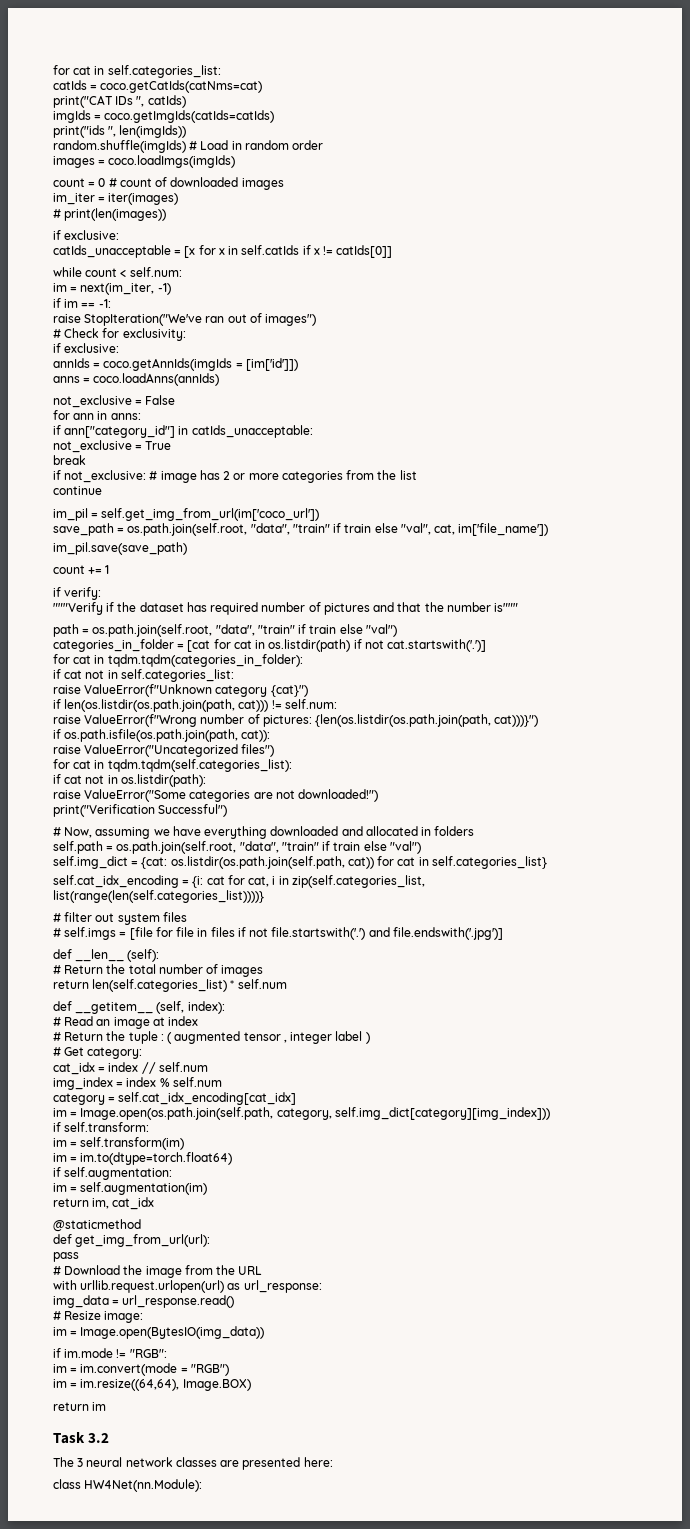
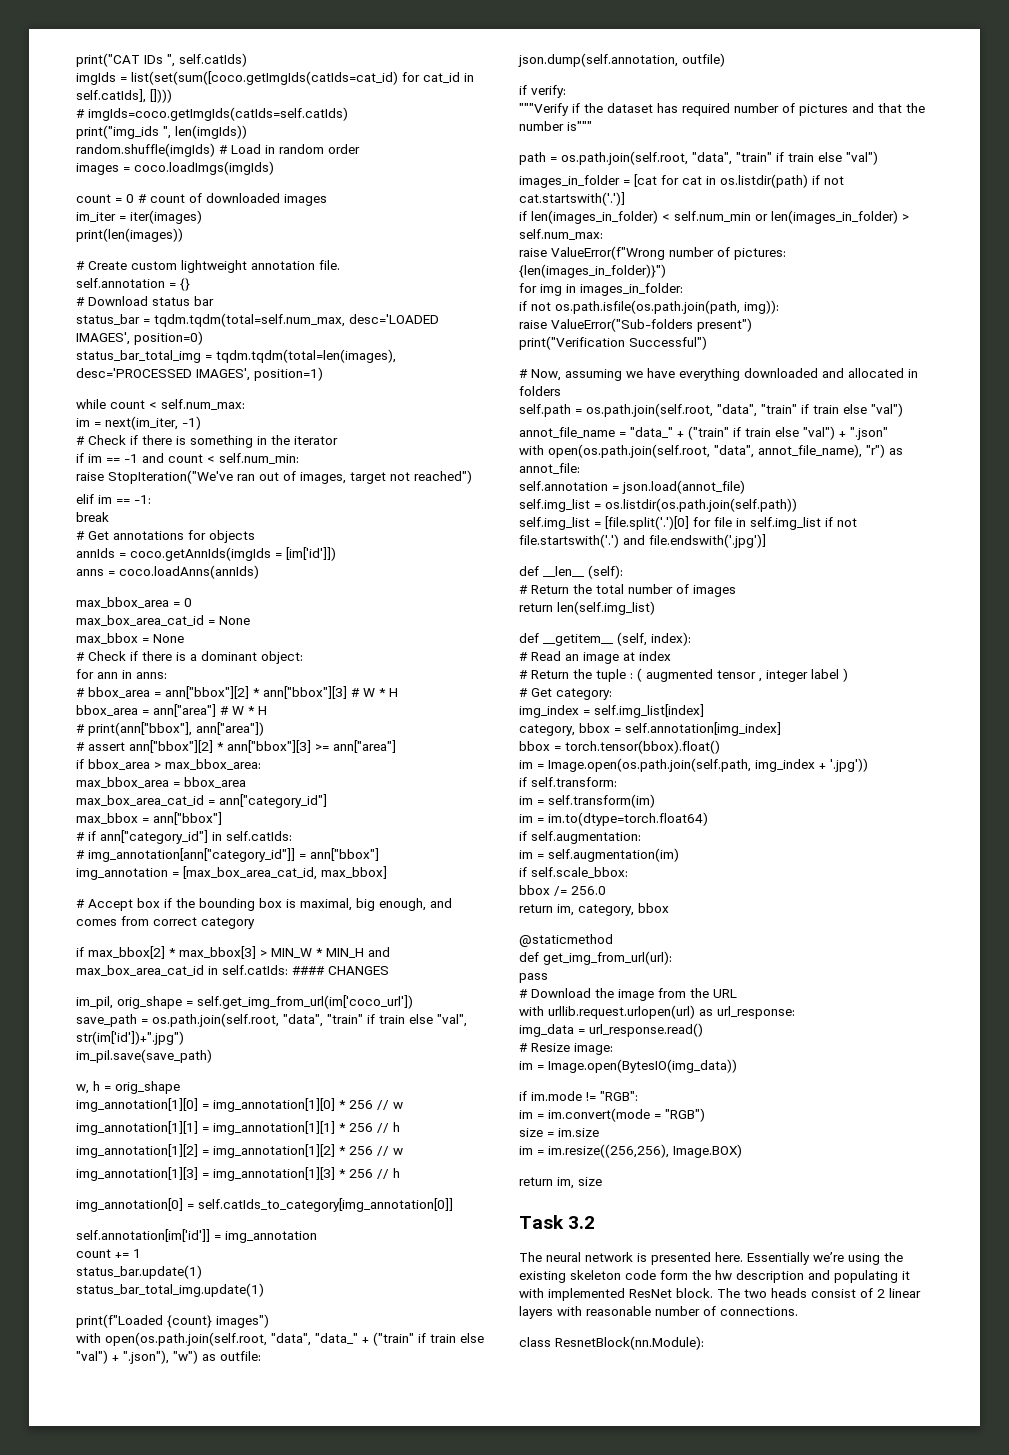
[53,65,221,78] [53,80,263,93] for cat in self.categories_list: // catIds = coco.getCatIds(catNms=cat) // -> (76, 60) none
[147,95,186,108] catIds) -> [179,53,247,67] self.catIds)
[104,110,275,123] [53,125,105,138] coco.getImgIds(catIds=catIds) // print("ids -> [131,71,474,85] [76,89,172,103] [76,107,348,121] [76,125,159,139] list(set(sum([coco.getImgIds(catIds=cat_id) for cat_id in self.catIds], []))) // # imgIds=coco.getImgIds(catIds=self.catIds) // print("img_ids
[53,209,61,218] # -> (202, 217) none
[53,230,120,240] [53,245,393,258] if exclusive: // catIds_unacceptable = [x for x in self.catIds if x != catIds[0]] -> [76,260,340,273] [76,278,190,291] [76,296,214,306] [76,313,439,327] [76,331,203,345] [76,349,396,363] [76,367,323,381] # Create custom lightweight annotation file. // self.annotation = {} // # Download status bar // status_bar = tqdm.tqdm(total=self.num_max, desc='LOADED IMAGES', position=0) // status_bar_total_img = tqdm.tqdm(total=len(images), desc='PROCESSED IMAGES', position=1)
[129,267,182,277] self.num: -> [161,399,245,410] self.num_max:
[53,298,111,308] if im == -1: -> [76,435,338,448] [76,453,299,464] # Check if there is something in the iterator // if im == -1 and count < self.num_min:
[265,314,317,326] [53,328,186,341] [53,343,120,353] images") // # Check for exclusivity: // if exclusive: -> [300,470,472,484] [76,494,151,504] [76,512,109,522] [76,530,255,543] images, target not reached") // elif im == -1: // break // # Get annotations for objects
[53,395,176,408] [53,410,141,420] [53,425,313,438] [53,440,172,453] [53,455,86,465] [53,470,417,483] [53,486,102,495] [53,508,88,521] not_exclusive = False // for ann in anns: // if ann["category_id"] in catIds_unacceptable: // not_exclusive = True // break // if not_exclusive: # image has 2 or more categories from the list // continue // im_pil -> [76,597,192,608] [76,615,250,626] [76,633,184,644] [76,651,303,664] [76,669,167,679] [76,686,398,699] [76,704,267,717] [76,722,264,736] [76,740,396,753] [76,759,261,770] [76,777,246,788] [76,794,327,808] [76,812,222,825] [76,830,292,844] [76,848,379,862] [76,866,387,880] [76,898,452,911] [76,916,255,929] [76,946,390,959] [76,965,389,976] [76,996,182,1009] max_bbox_area = 0 // max_box_area_cat_id = None // max_bbox = None // # Check if there is a dominant object: // for ann in anns: // # bbox_area = ann["bbox"][2] * ann["bbox"][3] # W * H // bbox_area = ann["area"] # W * H // # print(ann["bbox"], ann["area"]) // # assert ann["bbox"][2] * ann["bbox"][3] >= ann["area"] // if bbox_area > max_bbox_area: // max_bbox_area = bbox_area // max_box_area_cat_id = ann["category_id"] // max_bbox = ann["bbox"] // # if ann["category_id"] in self.catIds: // # img_annotation[ann["category_id"]] = ann["bbox"] // img_annotation = [max_box_area_cat_id, max_bbox] // # Accept box if the bounding box is maximal, big enough, and comes from correct category // if max_bbox[2] * max_bbox[3] > MIN_W * MIN_H and max_box_area_cat_id in self.catIds: #### CHANGES // im_pil, orig_shape
[434,523,549,536] cat, im['file_name']) -> [76,1031,184,1045] str(im['id'])+".jpg")
[53,565,110,574] count += 1 -> [76,1081,180,1094] [76,1098,403,1112] [76,1121,400,1135] [76,1144,403,1158] [76,1167,400,1181] [76,1198,453,1212] [76,1229,317,1243] [76,1249,141,1258] [76,1265,202,1279] [76,1283,264,1297] [76,1314,269,1328] [76,1332,484,1346] [76,1350,261,1364] [518,53,725,67] w, h = orig_shape // img_annotation[1][0] = img_annotation[1][0] * 256 // w // img_annotation[1][1] = img_annotation[1][1] * 256 // h // img_annotation[1][2] = img_annotation[1][2] * 256 // w // img_annotation[1][3] = img_annotation[1][3] * 256 // h // img_annotation[0] = self.catIds_to_category[img_annotation[0]] // self.annotation[im['id']] = img_annotation // count += 1 // status_bar.update(1) // status_bar_total_img.update(1) // print(f"Loaded {count} images") // with open(os.path.join(self.root, "data", "data_" + ("train" if train else "val") + ".json"), "w") as outfile: // json.dump(self.annotation, outfile)
[53,639,174,652] categories_in_folder -> [519,175,620,188] images_in_folder
[53,654,303,667] [53,669,234,682] [53,684,308,697] [53,699,337,712] for cat in tqdm.tqdm(categories_in_folder): // if cat not in self.categories_list: // raise ValueError(f"Unknown category {cat}") // if len(os.listdir(os.path.join(path, cat))) != self.num: -> [519,210,909,224] [519,229,603,240] if len(images_in_folder) < self.num_min or len(images_in_folder) > self.num_max:
[315,714,539,727] [53,729,271,742] [53,744,275,757] [53,759,292,772] [53,774,206,787] [53,789,379,802] {len(os.listdir(os.path.join(path, cat)))}") // if os.path.isfile(os.path.join(path, cat)): // raise ValueError("Uncategorized files") // for cat in tqdm.tqdm(self.categories_list): // if cat not in os.listdir(path): // raise ValueError("Some categories are not downloaded!") -> [519,264,666,278] [519,283,683,296] [519,300,779,314] [519,318,752,332] {len(images_in_folder)}") // for img in images_in_folder: // if not os.path.isfile(os.path.join(path, img)): // raise ValueError("Sub-folders present")
[53,856,547,869] [53,875,425,888] [53,890,264,903] [53,912,187,925] [53,927,153,940] self.img_dict = {cat: os.listdir(os.path.join(self.path, cat)) for cat in self.categories_list} // self.cat_idx_encoding = {i: cat for cat, i in zip(self.categories_list, list(range(len(self.categories_list))))} // # filter out system files // # self.imgs = [file -> [519,426,888,440] [519,444,903,458] [519,463,580,474] [519,480,745,494] [519,498,797,512] [519,516,689,530] annot_file_name = "data_" + ("train" if train else "val") + ".json" // with open(os.path.join(self.root, "data", annot_file_name), "r") as annot_file: // self.annotation = json.load(annot_file) // self.img_list = os.listdir(os.path.join(self.path)) // self.img_list = [file.split('.')[0]
[210,927,235,937] files -> [750,517,821,530] self.img_list
[92,979,287,992] len(self.categories_list) * self.num -> [557,601,655,615] len(self.img_list)
[53,1062,208,1075] [53,1077,222,1090] [53,1092,297,1105] cat_idx = index // self.num // img_index = index % self.num // category = self.cat_idx_encoding[cat_idx] -> [519,704,704,718] [519,722,781,736] [519,740,720,754] img_index = self.img_list[index] // category, bbox = self.annotation[img_index] // bbox = torch.tensor(bbox).float()
[276,1107,550,1120] category, self.img_dict[category][img_index])) -> [755,758,868,772] img_index + '.jpg'))
[53,1197,155,1210] // return im, cat_idx -> [519,867,628,878] [519,885,606,896] [519,903,669,916] // if self.scale_bbox: // bbox /= 256.0 // return im, category, bbox
[53,1379,180,1391] // im = im.resize((64,64), -> [519,1128,599,1137] [519,1144,669,1158] // size = im.size // im = im.resize((256,256),
[92,1402,107,1411] im -> [557,1177,602,1189] im, size
[77,1458,84,1467] 3 -> (542, 1257) none
[175,1457,333,1470] classes are presented here: -> [637,1252,903,1265] [519,1270,910,1283] [519,1288,921,1301] [519,1306,798,1319] is presented here. Essentially we’re using the existing skeleton code form the hw description and populating it with implemented ResNet block. The two heads consist of 2 linear layers with reasonable number of connections.
[84,1479,203,1492] HW4Net(nn.Module): -> [555,1336,704,1350] ResnetBlock(nn.Module):

